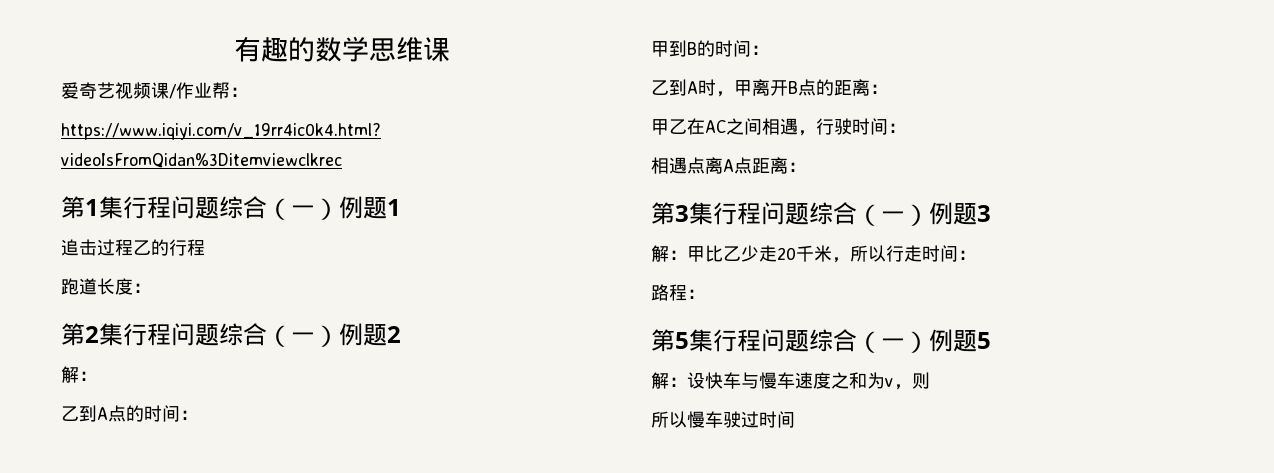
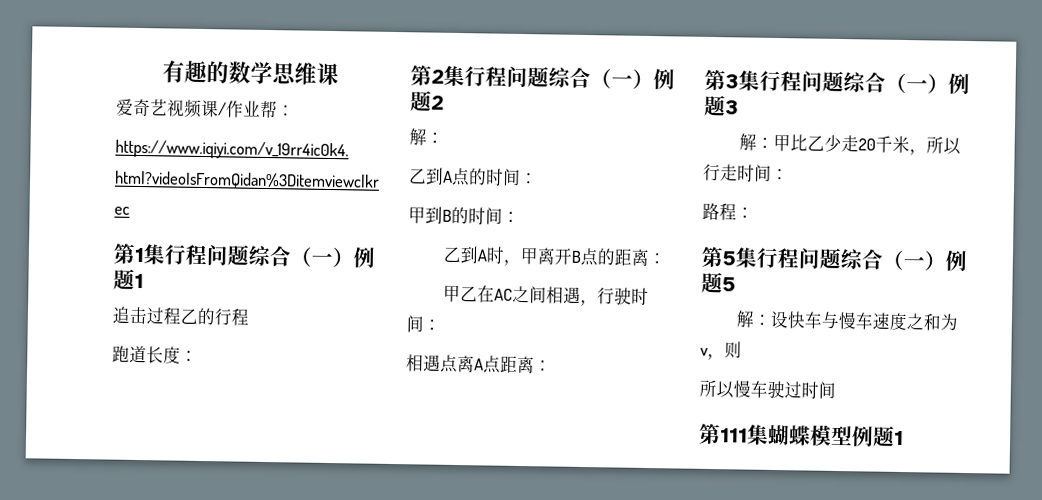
(795, 419) none -> [698,423,904,447] // 第111集蝴蝶模型例题1

